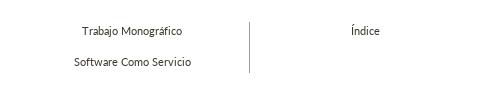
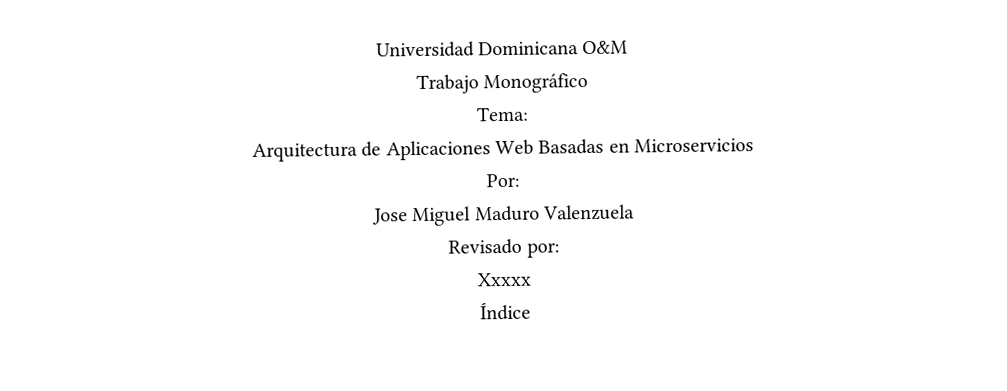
(82, 31) none -> [375,40,629,58] Universidad Dominicana O&M //
[73,57,191,66] Software Como Servicio -> [476,106,529,122] [251,138,755,162] [486,173,520,188] [371,204,636,227] [448,238,560,258] [477,272,532,287] Tema: // Arquitectura de Aplicaciones Web Basadas en Microservicios // Por: // Jose Miguel Maduro Valenzuela // Revisado por: // Xxxxx

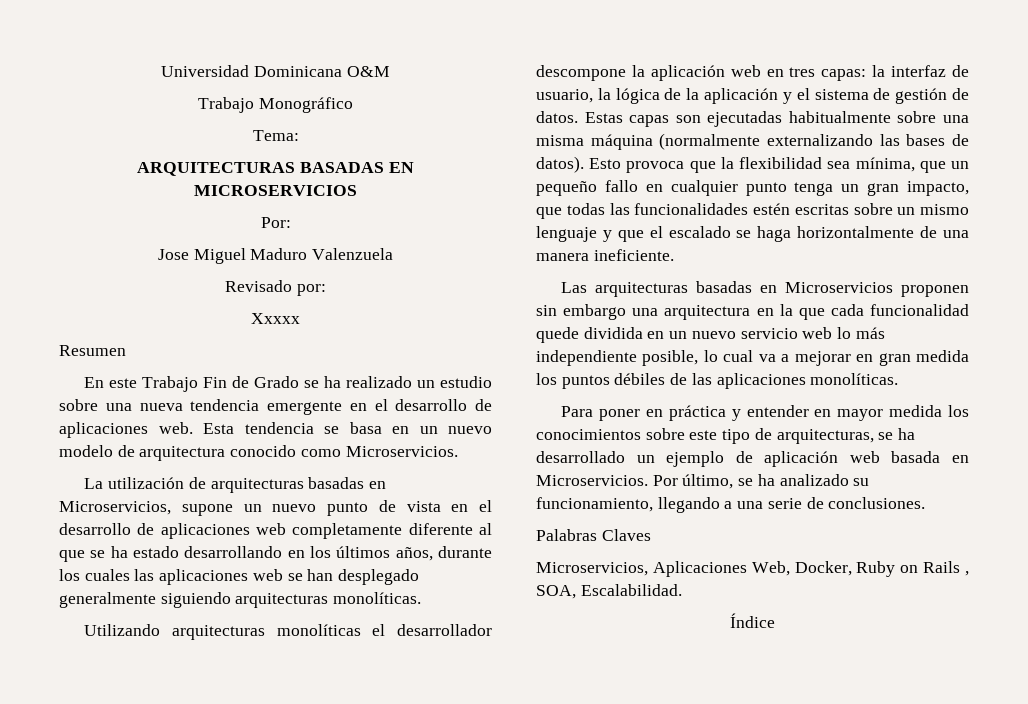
[251,138,755,162] Arquitectura de Aplicaciones Web Basadas en Microservicios -> [137,162,414,176] [194,185,357,196] ARQUITECTURAS BASADAS EN MICROSERVICIOS
(532, 279) none -> [59,345,126,356] [84,376,492,392] [59,399,492,415] [59,422,492,438] [59,445,458,461] [84,477,387,493] [59,500,492,516] [59,523,492,539] [59,546,492,562] [59,569,420,585] [59,592,422,608] [84,624,492,640] [536,65,970,81] [536,88,969,104] [536,111,969,127] [536,133,969,150] [536,156,969,173] [536,180,969,196] [536,203,969,219] [536,226,969,242] [536,249,674,261] [561,281,969,297] [536,304,969,320] [536,327,885,343] [536,350,969,366] [536,373,899,389] [561,405,969,421] [536,428,916,444] [536,451,969,467] [536,474,870,489] [536,497,926,513] [536,529,651,541] [536,561,969,577] [536,584,682,599] // Resumen // En este Trabajo Fin de Grado se ha realizado un estudio sobre una nueva tendencia emergente en el desarrollo de aplicaciones web. Esta tendencia se basa en un nuevo modelo de arquitectura conocido como Microservicios. // La utilización de arquitecturas basadas en Microservicios, supone un nuevo punto de vista en el desarrollo de aplicaciones web completamente diferente al que se ha estado desarrollando en los últimos años, durante los cuales las aplicaciones web se han desplegado generalmente siguiendo arquitecturas monolíticas. // Utilizando arquitecturas monolíticas el desarrollador descompone la aplicación web en tres capas: la interfaz de usuario, la lógica de la aplicación y el sistema de gestión de datos. Estas capas son ejecutadas habitualmente sobre una misma máquina (normalmente externalizando las bases de datos). Esto provoca que la flexibilidad sea mínima, que un pequeño fallo en cualquier punto tenga un gran impacto, que todas las funcionalidades estén escritas sobre un mismo lenguaje y que el escalado se haga horizontalmente de una manera ineficiente. // Las arquitecturas basadas en Microservicios proponen sin embargo una arquitectura en la que cada funcionalidad quede dividida en un nuevo servicio web lo más independiente posible, lo cual va a mejorar en gran medida los puntos débiles de las aplicaciones monolíticas. // Para poner en práctica y entender en mayor medida los conocimientos sobre este tipo de arquitecturas, se ha desarrollado un ejemplo de aplicación web basada en Microservicios. Por último, se ha analizado su funcionamiento, llegando a una serie de conclusiones. // Palabras Claves // Microservicios, Aplicaciones Web, Docker, Ruby on Rails , SOA, Escalabilidad.

